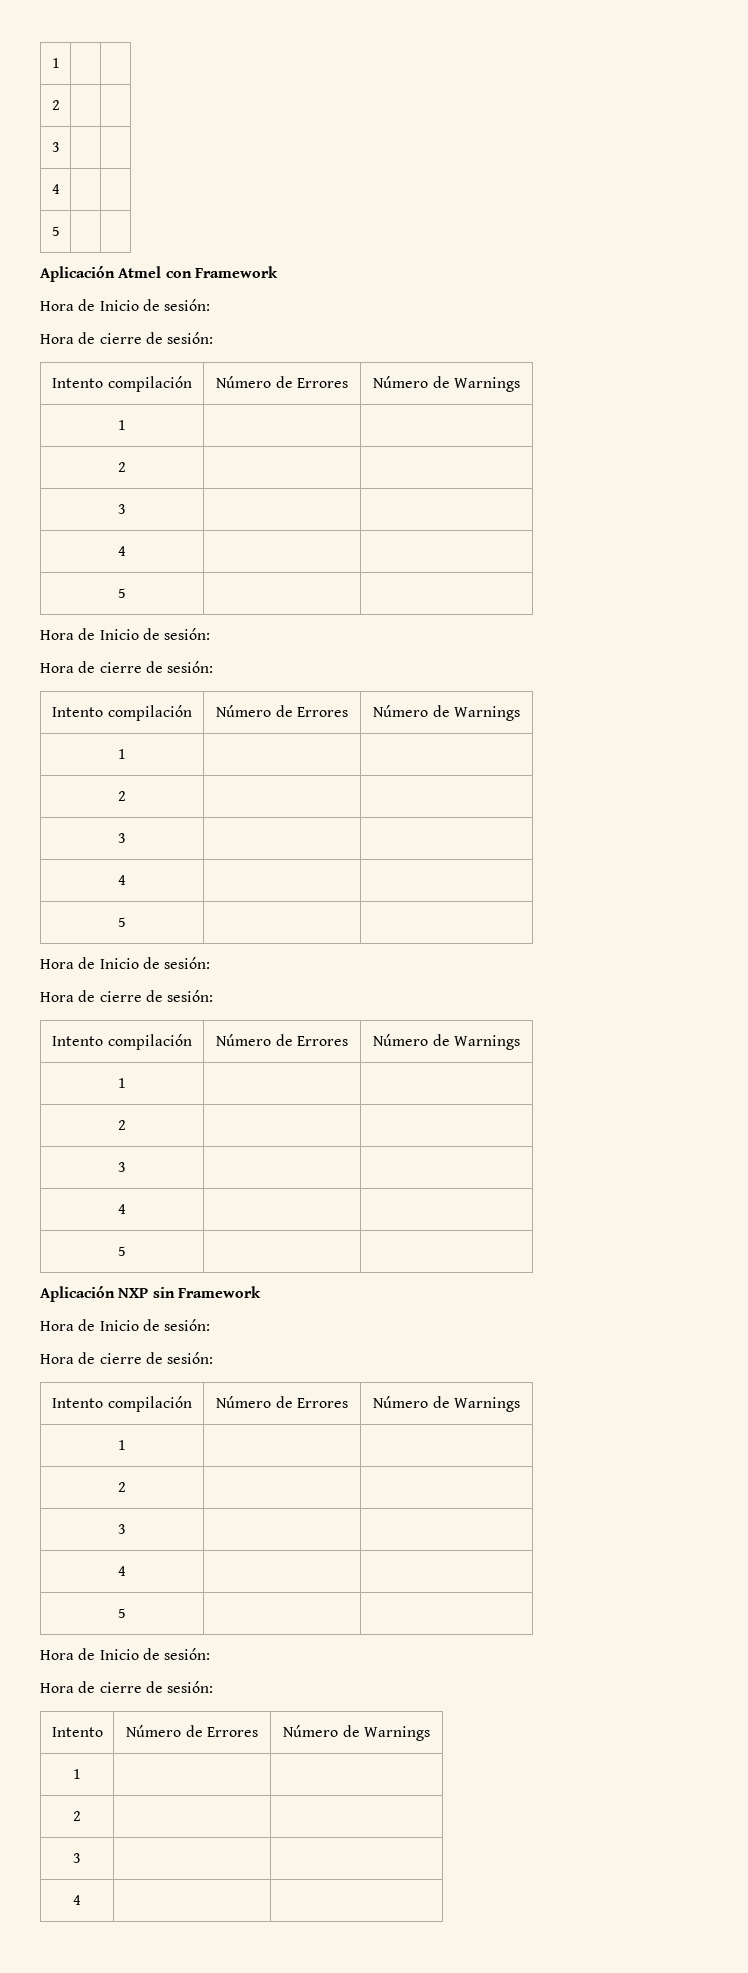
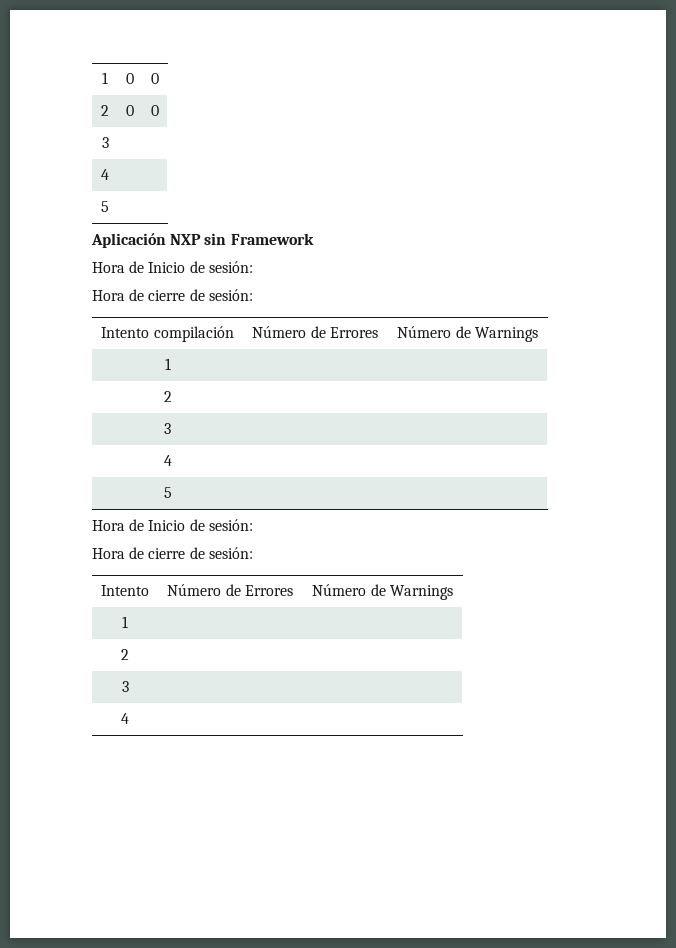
[51,58,60,68] [51,100,60,110] [51,142,60,152] [51,184,60,194] [51,226,60,236] [40,266,278,282] [40,299,211,311] [40,332,214,344] [52,376,192,392] [216,376,348,388] [373,376,520,392] [118,420,126,430] [118,462,126,472] [118,504,126,514] [118,546,126,556] [118,588,126,598] [40,628,211,640] [40,661,214,673] [52,705,192,721] [216,705,348,717] [373,705,520,721] [118,749,126,759] [118,791,126,801] [118,833,126,843] [118,875,126,885] [118,917,126,927] [40,957,211,969] [40,990,214,1002] [52,1034,192,1050] [216,1034,348,1046] [373,1034,520,1050] [118,1078,126,1088] [118,1120,126,1130] 1 | | // 2 | | // 3 | | // 4 | | // 5 | | // Aplicación Atmel con Framework // Hora de Inicio de sesión: // Hora de cierre de sesión: // Intento compilación | Número de Errores | Número de Warnings // 1 | | // 2 | | // 3 | | // 4 | | // 5 | | // Hora de Inicio de sesión: // Hora de cierre de sesión: // Intento compilación | Número de Errores | Número de Warnings // 1 | | // 2 | | // 3 | | // 4 | | // 5 | | // Hora de Inicio de sesión: // Hora de cierre de sesión: // Intento compilación | Número de Errores | Número de Warnings // 1 | | // 2 | | -> [102,72,108,84] [126,73,134,84] [151,73,159,84] [101,105,109,116] [126,105,134,116] [151,105,159,116] 1 | 0 | 0 // 2 | 0 | 0

